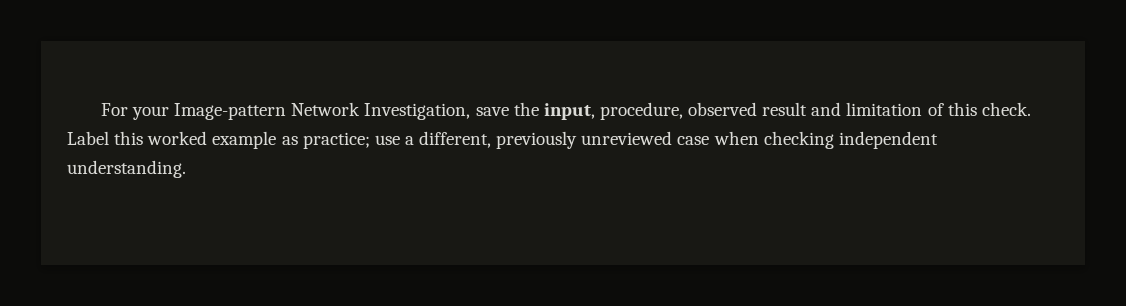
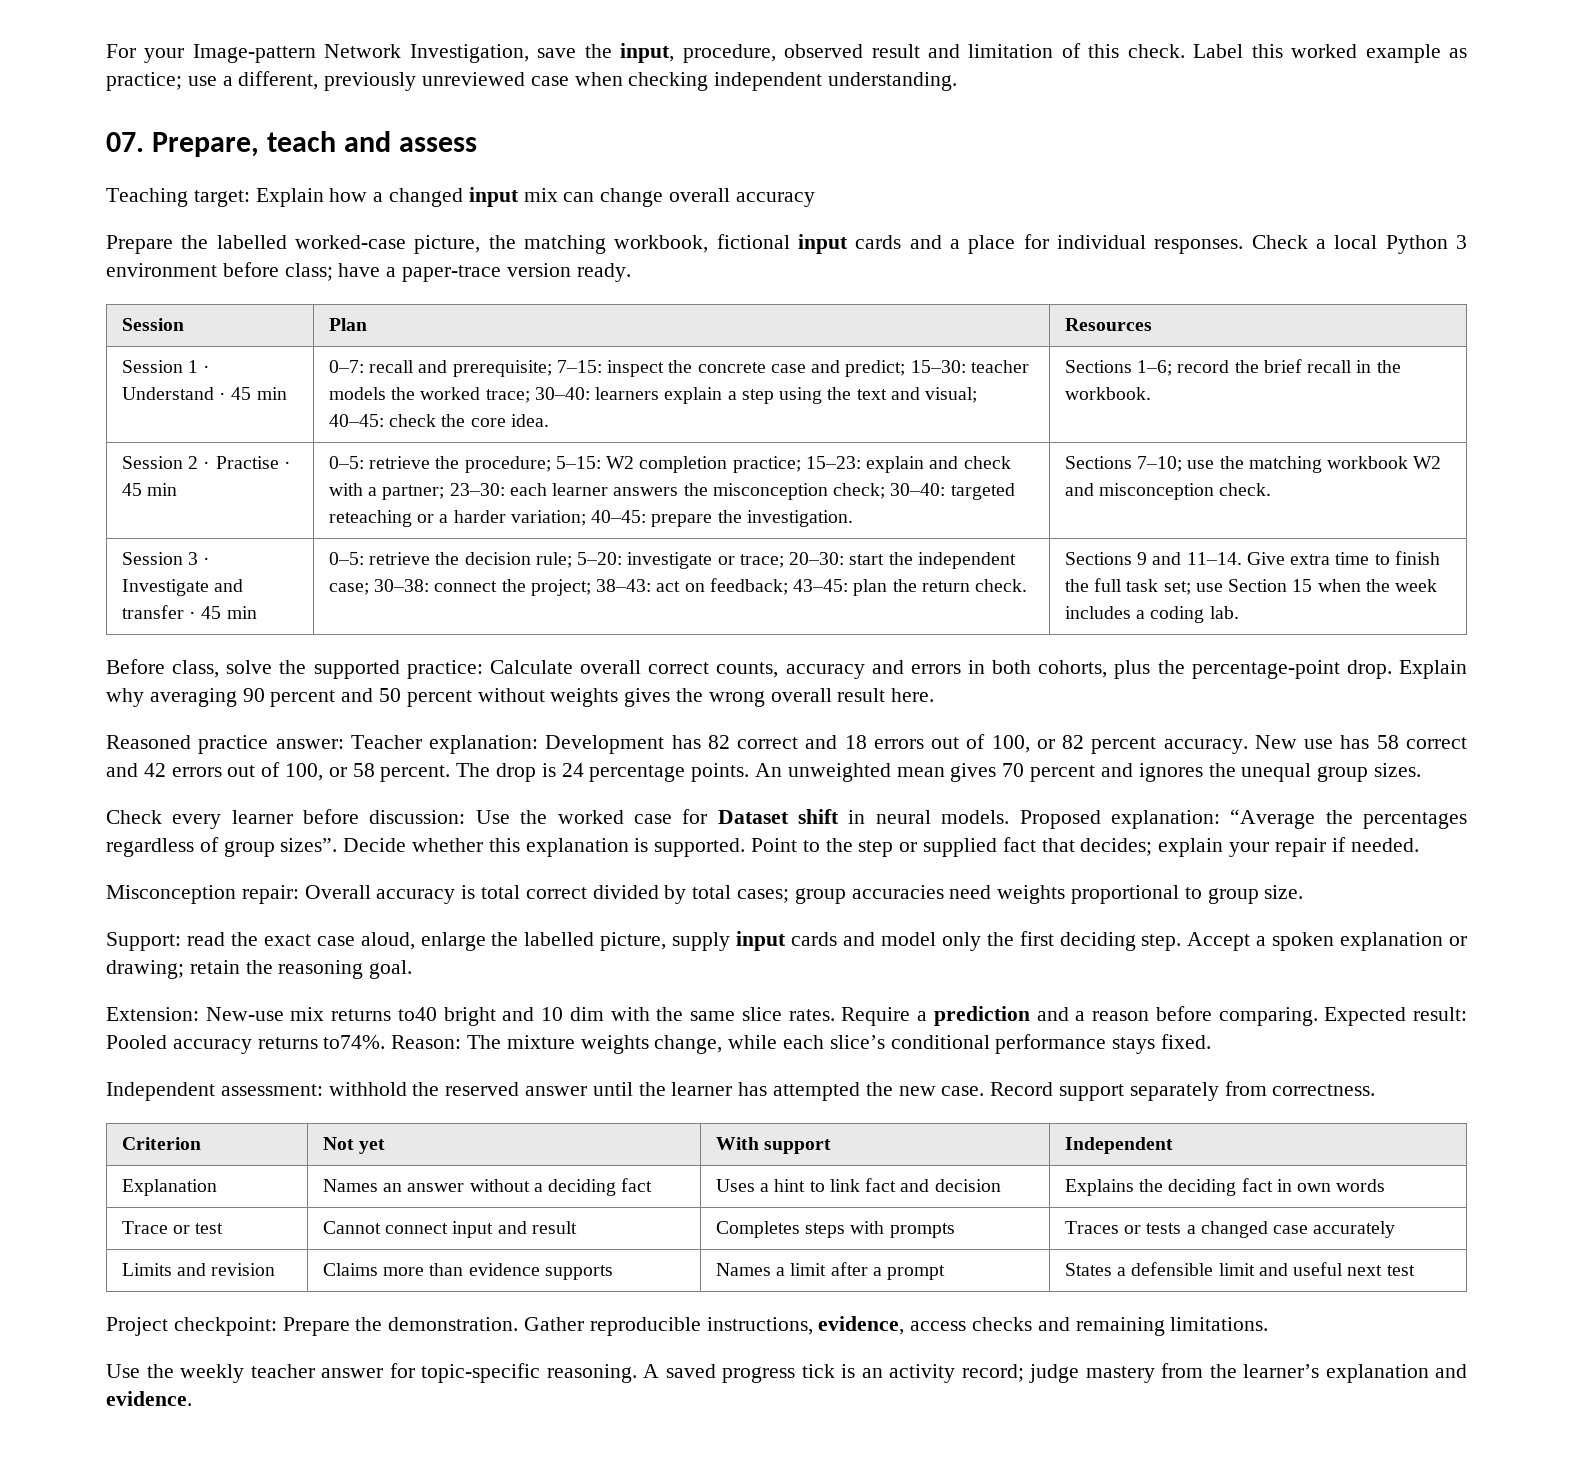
(186, 169) none -> [106,131,478,157] [106,187,815,207] [106,234,1467,254] [106,262,631,282] [121,318,184,331] [328,318,367,331] [1064,318,1152,331] [121,360,211,373] [121,387,287,400] [328,360,1030,377] [328,387,978,404] [328,414,549,427] [1064,359,1401,376] [1064,387,1151,400] [121,456,291,469] [121,483,178,496] [328,456,1011,473] [328,483,1015,500] [328,510,853,527] [1064,456,1442,473] [1064,483,1272,500] [121,552,211,565] [121,579,244,596] [121,605,257,619] [328,552,1017,569] [328,578,1028,596] [1064,551,1440,565] [1064,578,1438,595] [1064,606,1239,623] [106,659,1467,679] [106,688,935,707] [106,734,1468,754] [106,762,1421,782] [106,809,1467,829] [106,837,1419,857] [106,885,1304,904] [106,931,1467,951] [106,960,413,979] [106,1006,1467,1026] [106,1034,1212,1054] [106,1081,1376,1101] [121,1137,201,1150] [322,1137,386,1154] [715,1137,832,1154] [1064,1137,1173,1154] [121,1179,217,1196] [322,1178,653,1196] [715,1178,1001,1192] [1064,1178,1386,1196] [121,1221,224,1234] [322,1221,577,1238] [715,1221,955,1238] [1064,1221,1396,1238] [121,1263,276,1276] [322,1263,613,1280] [715,1262,946,1280] [1064,1262,1415,1276] [106,1316,1269,1336] [106,1363,1467,1383] [106,1391,192,1406] // 07. Prepare, teach and assess // Teaching target: Explain how a changed input mix can change overall accuracy // Prepare the labelled worked-case picture, the matching workbook, fictional input cards and a place for individual responses. Check a local Python 3 environment before class; have a paper-trace version ready. // Session | Plan | Resources // Session 1 · Understand · 45 min | 0–7: recall and prerequisite; 7–15: inspect the concrete case and predict; 15–30: teacher models the worked trace; 30–40: learners explain a step using the text and visual; 40–45: check the core idea. | Sections 1–6; record the brief recall in the workbook. // Session 2 · Practise · 45 min | 0–5: retrieve the procedure; 5–15: W2 completion practice; 15–23: explain and check with a partner; 23–30: each learner answers the misconception check; 30–40: targeted reteaching or a harder variation; 40–45: prepare the investigation. | Sections 7–10; use the matching workbook W2 and misconception check. // Session 3 · Investigate and transfer · 45 min | 0–5: retrieve the decision rule; 5–20: investigate or trace; 20–30: start the independent case; 30–38: connect the project; 38–43: act on feedback; 43–45: plan the return check. | Sections 9 and 11–14. Give extra time to finish the full task set; use Section 15 when the week includes a coding lab. // Before class, solve the supported practice: Calculate overall correct counts, accuracy and errors in both cohorts, plus the percentage-point drop. Explain why averaging 90 percent and 50 percent without weights gives the wrong overall result here. // Reasoned practice answer: Teacher explanation: Development has 82 correct and 18 errors out of 100, or 82 percent accuracy. New use has 58 correct and 42 errors out of 100, or 58 percent. The drop is 24 percentage points. An unweighted mean gives 70 percent and ignores the unequal group sizes. // Check every learner before discussion: Use the worked case for Dataset shift in neural models. Proposed explanation: “Average the percentages regardless of group sizes”. Decide whether this explanation is supported. Point to the step or supplied fact that decides; explain your repair if needed. // Misconception repair: Overall accuracy is total correct divided by total cases; group accuracies need weights proportional to group size. // Support: read the exact case aloud, enlarge the labelled picture, supply input cards and model only the first deciding step. Accept a spoken explanation or drawing; retain the reasoning goal. // Extension: New-use mix returns to40 bright and 10 dim with the same slice rates. Require a prediction and a reason before comparing. Expected result: Pooled accuracy returns to74%. Reason: The mixture weights change, while each slice’s conditional performance stays fixed. // Independent assessment: withhold the reserved answer until the learner has attempted the new case. Record support separately from correctness. // Criterion | Not yet | With support | Independent // Explanation | Names an answer without a deciding fact | Uses a hint to link fact and decision | Explains the deciding fact in own words // Trace or test | Cannot connect input and result | Completes steps with prompts | Traces or tests a changed case accurately // Limits and revision | Claims more than evidence supports | Names a limit after a prompt | States a defensible limit and useful next test // Project checkpoint: Prepare the demonstration. Gather reproducible instructions, evidence, access checks and remaining limitations. // Use the weekly teacher answer for topic-specific reasoning. A saved progress tick is an activity record; judge mastery from the learner’s explanation and evidence.

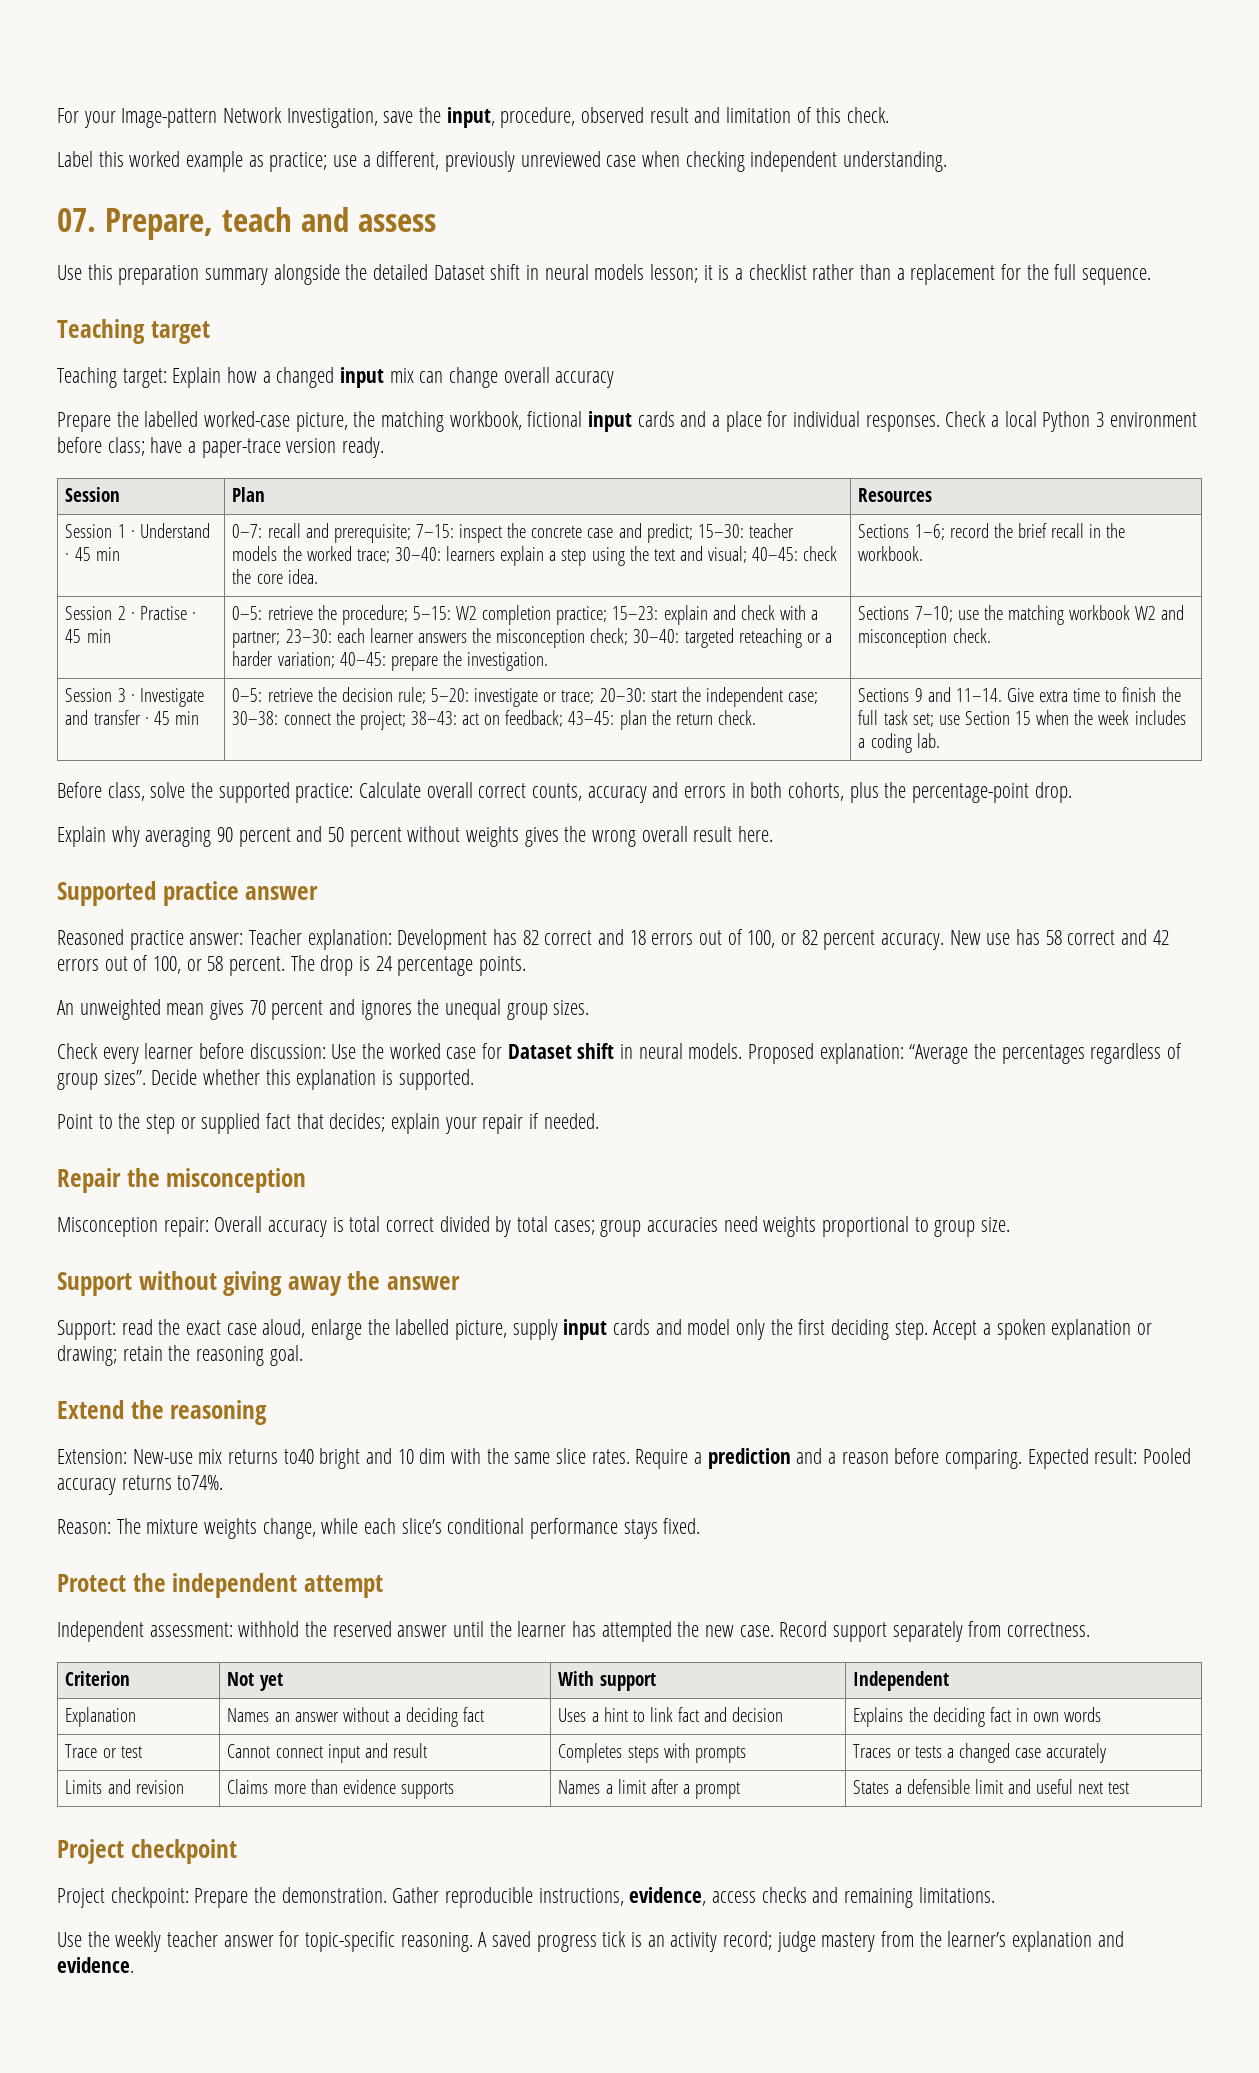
(1185, 51) none -> (890, 115) //
(478, 144) none -> [57,264,1152,285] [57,319,210,344] // Use this preparation summary alongside the detailed Dataset shift in neural models lesson; it is a checklist rather than a replacement for the full sequence. // Teaching target
(1392, 669) none -> (1072, 792) //
(935, 695) none -> [57,881,319,906] // Supported practice answer
(750, 772) none -> (527, 966) //
(746, 847) none -> (474, 1079) //
(1419, 845) none -> [57,1168,307,1193] // Repair the misconception
(1304, 892) none -> [57,1271,461,1296] // Support without giving away the answer
(413, 969) none -> [57,1400,268,1425] // Extend the reasoning
(386, 1042) none -> (224, 1482) //
(1212, 1041) none -> [57,1573,383,1598] // Protect the independent attempt
(1415, 1270) none -> [57,1839,237,1864] // Project checkpoint

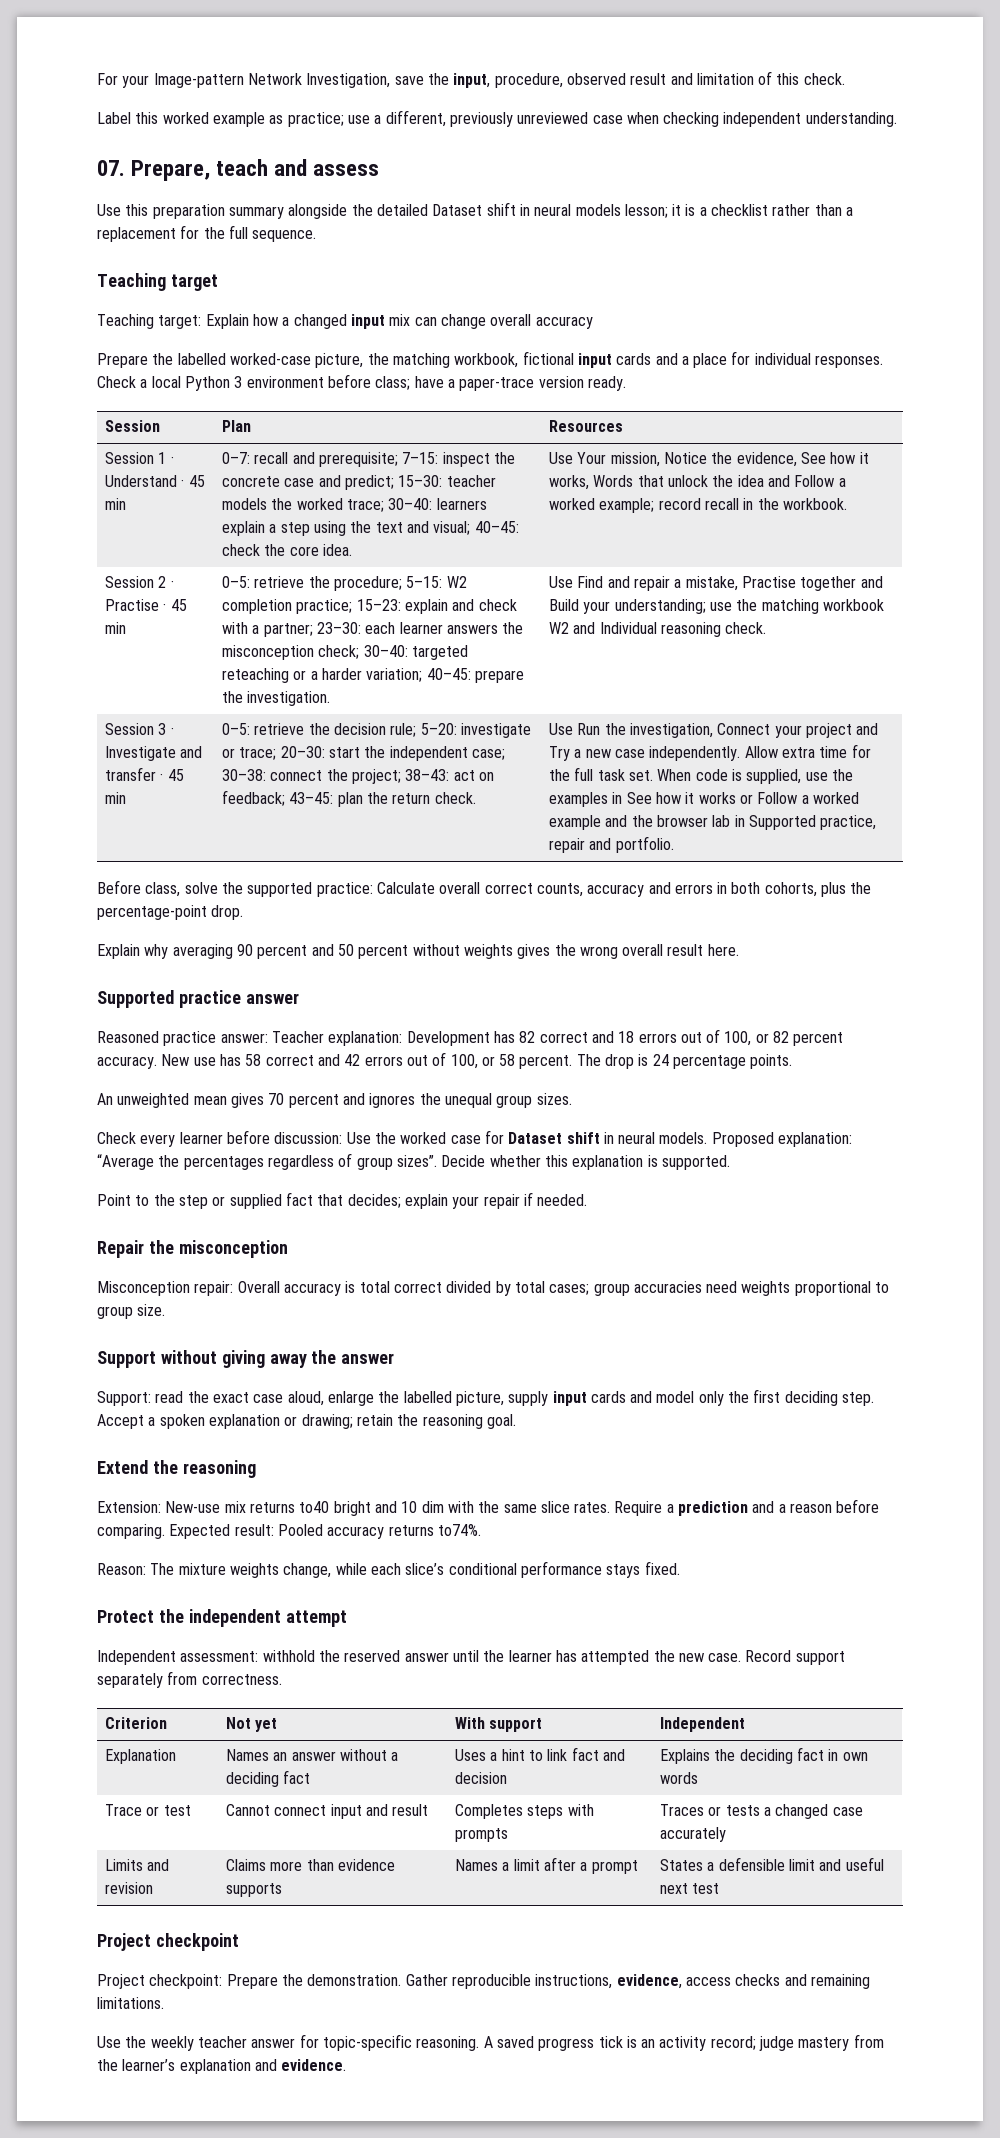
[858,523,1047,540] Sections 1–6; record the brief -> [549,452,869,467] [549,475,846,490] [549,498,701,513] Use Your mission, Notice the evidence, See how it works, Words that unlock the idea and Follow a worked example; record
[858,606,953,622] Sections 7–10; -> [549,576,883,591] [549,599,706,614] Use Find and repair a mistake, Practise together and Build your understanding;
[858,629,948,648] misconception -> [599,622,722,637] Individual reasoning
[858,687,1181,702] [858,710,1186,727] [858,733,940,753] Sections 9 and 11–14. Give extra time to finish the full task set; use Section 15 when the week includes a coding lab. -> [549,723,879,738] [549,744,871,761] [549,767,853,784] [549,792,859,807] [549,815,877,830] [549,836,674,853] Use Run the investigation, Connect your project and Try a new case independently. Allow extra time for the full task set. When code is supplied, use the examples in See how it works or Follow a worked example and the browser lab in Supported practice, repair and portfolio.

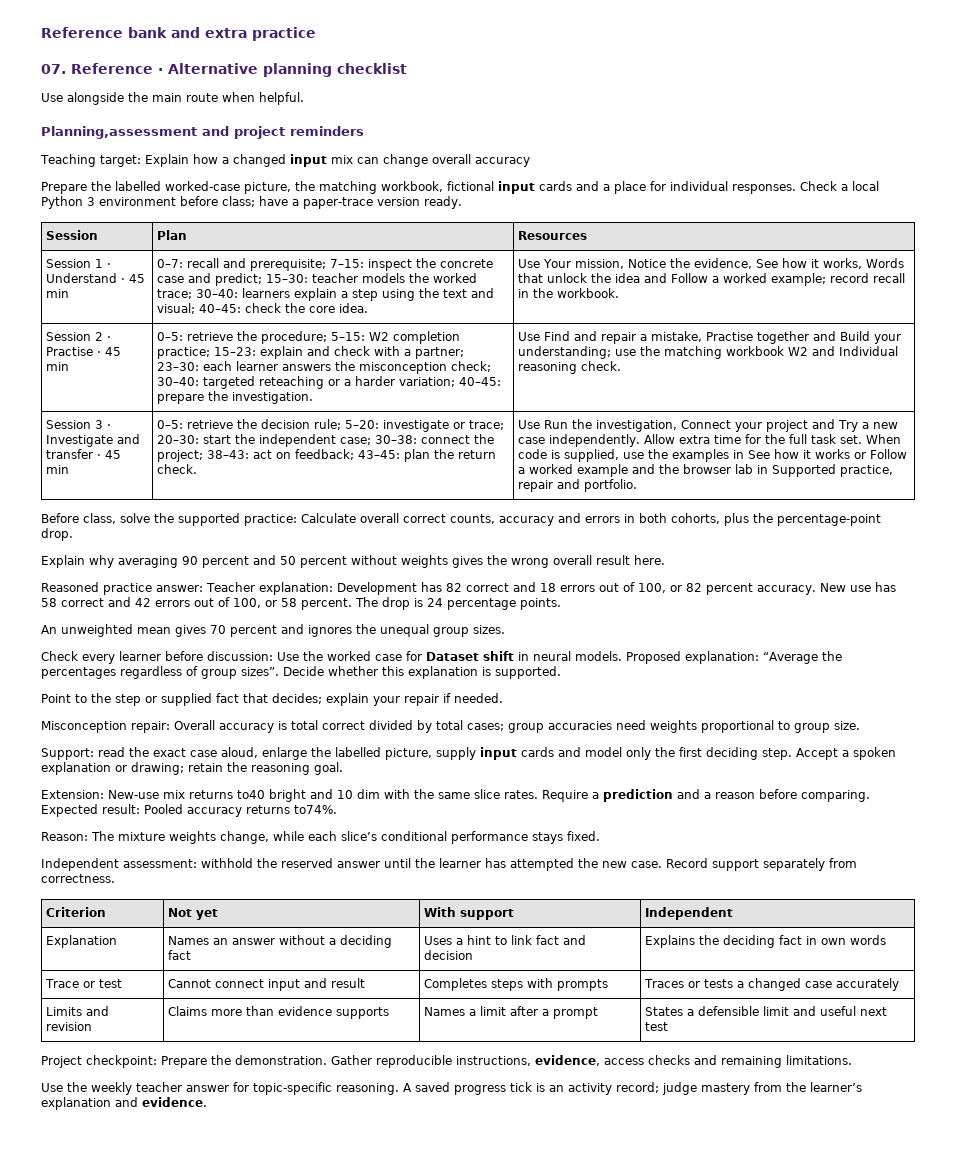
[97,71,845,88] [97,110,897,127] [97,159,380,181] [97,202,854,219] [97,225,317,242] [97,273,218,291] For your Image-pattern Network Investigation, save the input, procedure, observed result and limitation of this check. // Label this worked example as practice; use a different, previously unreviewed case when checking independent understanding. // 07. Prepare, teach and assess // Use this preparation summary alongside the detailed Dataset shift in neural models lesson; it is a checklist rather than a replacement for the full sequence. // Teaching target -> [41,27,316,41] [41,63,407,77] [41,92,304,105] [41,126,364,139] Reference bank and extra practice // 07. Reference · Alternative planning checklist // Use alongside the main route when helpful. // Planning,assessment and project reminders
[97,990,299,1008] // Supported practice answer -> (665, 560) none
[97,1240,288,1258] // Repair the misconception -> (503, 698) none
[97,1350,395,1368] // Support without giving away the answer -> (860, 725) none
[97,1460,256,1478] // Extend the reasoning -> (343, 768) none
[97,1609,347,1627] // Protect the independent attempt -> (600, 836) none
[97,1933,239,1951] // Project checkpoint -> (669, 1026) none

